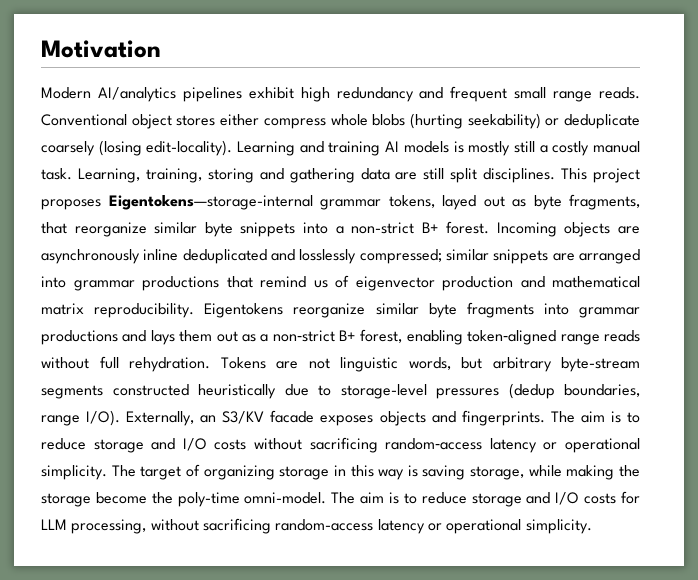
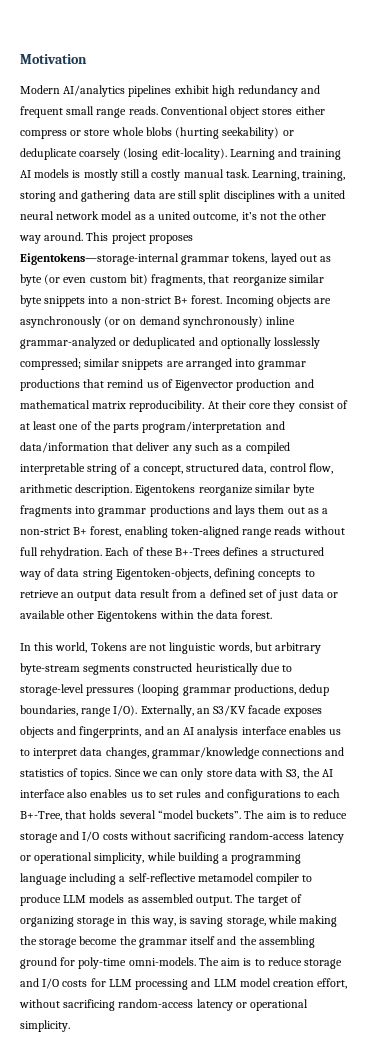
(326, 123) none -> [70,129,111,136] or store
[483,168,556,183] disciplines. -> [223,190,346,202] [20,211,327,222] [19,232,84,244] disciplines with a united neural network model as a united outcome, it’s not the other way around.
(562, 202) none -> [44,274,148,285] (or even custom bit)
[143,249,179,261] inline -> [104,316,296,328] [20,337,131,349] (or on demand synchronously) inline grammar-analyzed or
(295, 255) none -> [220,337,271,349] optionally
[355,276,435,291] eigenvector -> [175,380,234,391] Eigenvector
(195, 310) none -> [207,400,348,412] [20,421,285,433] [20,442,290,454] [20,463,333,475] [20,484,133,496] At their core they consist of at least one of the parts program/interpretation and data/information that deliver any such as a compiled interpretable string of a concept, structured data, control flow, arithmetic description.
(210, 364) none -> [105,547,324,556] [19,568,315,580] [20,589,338,601] [20,610,273,622] [20,642,88,653] Each of these B+-Trees defines a structured way of data string Eigentoken-objects, defining concepts to retrieve an output data result from a defined set of just data or available other Eigentokens within the data forest. // In this world,
[508,383,555,399] (dedup -> [137,684,330,696] (looping grammar productions, dedup
[461,410,545,426] fingerprints. -> [79,726,342,738] [20,747,345,759] [20,768,333,780] [20,789,341,801] [20,810,242,821] fingerprints, and an AI analysis interface enables us to interpret data changes, grammar/knowledge connections and statistics of topics. Since we can only store data with S3, the AI interface also enables us to set rules and configurations to each B+-Tree, that holds several “model buckets”.
[41,465,107,480] simplicity. -> [94,852,302,864] [20,873,313,885] [20,894,233,906] simplicity, while building a programming language including a self-reflective metamodel compiler to produce LLM models as assembled output.
[378,469,405,480] way -> [151,918,176,927] way,
[177,492,327,507] poly-time omni-model. -> [138,936,315,948] [20,957,196,969] grammar itself and the assembling ground for poly-time omni-models.
[71,519,147,534] processing, -> [135,978,348,990] processing and LLM model creation effort,

